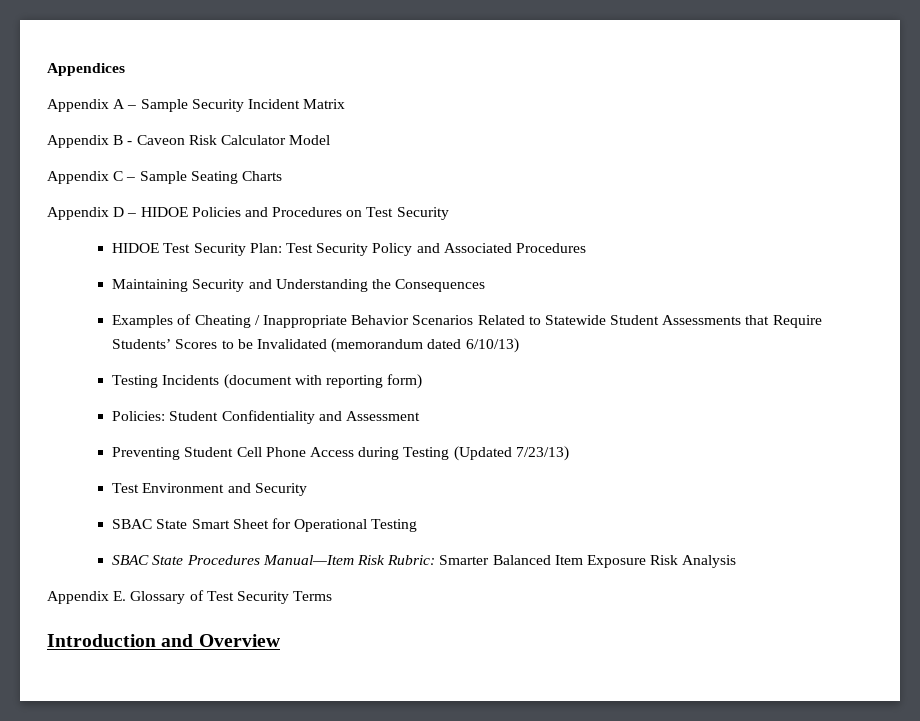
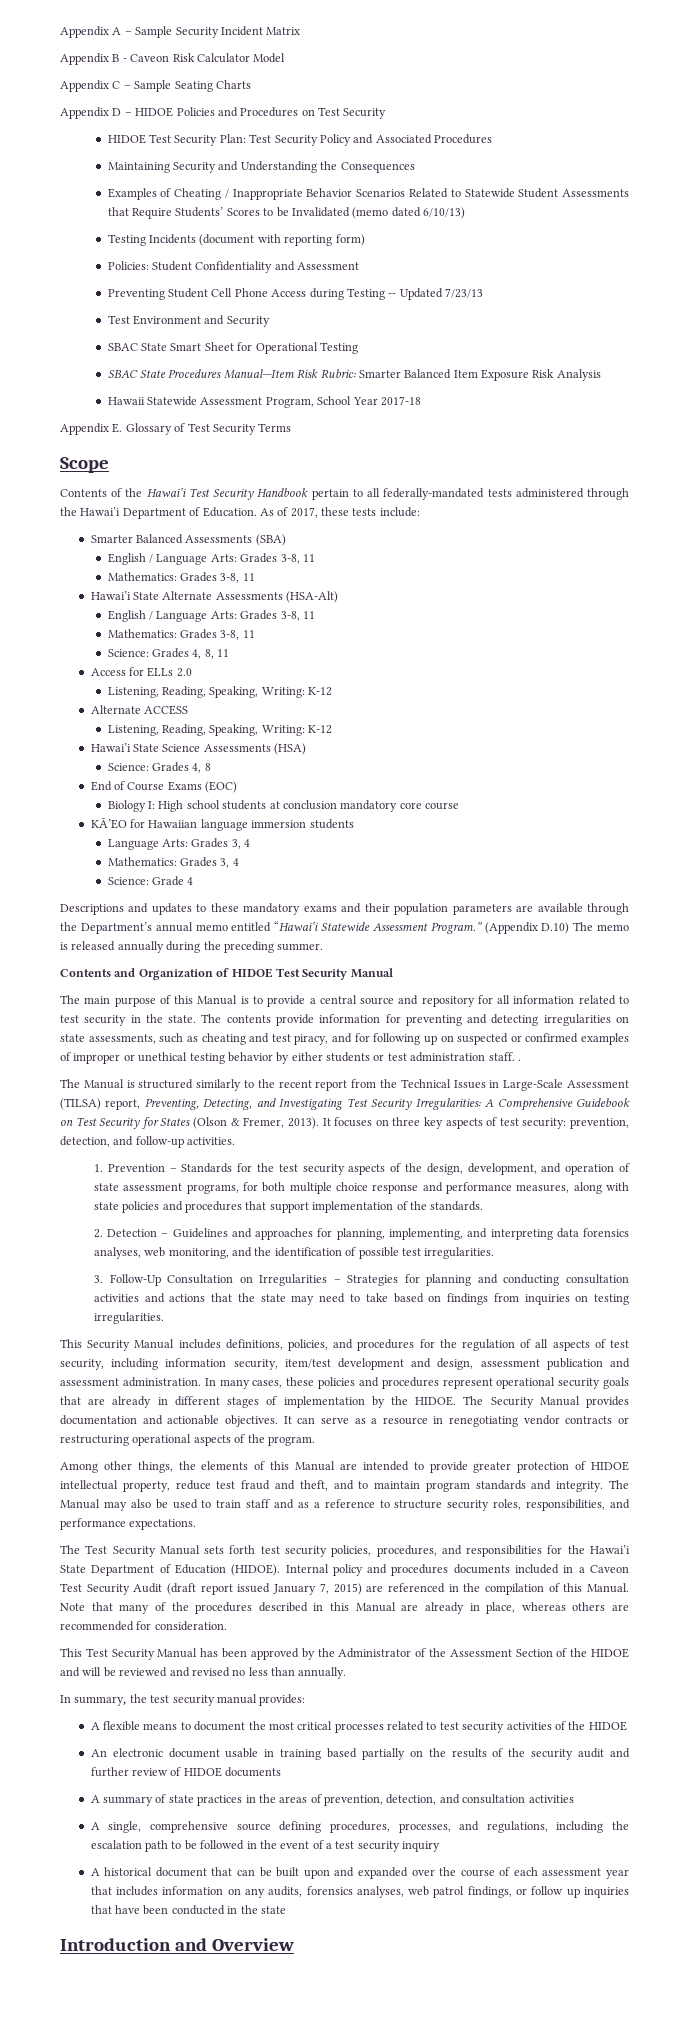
[47,63,125,76] Appendices // -> (60, 32) none
[331,338,424,353] (memorandum -> [352,207,389,219] (memo
[453,446,569,461] (Updated 7/23/13) -> [388,288,484,300] -- Updated 7/23/13
(737, 561) none -> [107,396,421,408] // Hawaii Statewide Assessment Program, School Year 2017-18
(333, 596) none -> [60,457,109,473] [60,488,629,500] [60,507,420,519] [90,534,286,546] [107,553,315,565] [107,572,255,583] [90,591,339,603] [107,610,315,622] [107,629,255,640] [107,648,230,659] [90,667,192,677] [107,686,333,698] [90,705,189,715] [107,724,333,736] [90,743,307,755] [107,762,211,773] [90,781,238,793] [107,800,460,812] [90,818,354,831] [107,838,251,850] [107,857,239,868] [107,876,194,886] [60,903,629,915] [60,921,629,934] [60,941,324,953] [60,968,393,980] [60,995,629,1007] [60,1014,629,1026] [60,1033,629,1045] [60,1052,521,1064] [60,1079,630,1091] [60,1098,630,1111] [60,1117,629,1129] [60,1136,236,1148] [93,1163,630,1175] [93,1182,629,1194] [93,1201,484,1213] [93,1228,630,1240] [93,1247,495,1259] [93,1274,629,1286] [93,1293,630,1305] [93,1312,164,1324] [60,1339,629,1351] [60,1358,630,1370] [60,1377,629,1389] [60,1396,629,1408] [60,1415,630,1427] [60,1434,315,1446] [60,1461,630,1473] [60,1480,629,1492] [60,1499,630,1511] [60,1518,197,1530] [60,1545,630,1557] [60,1564,629,1576] [60,1583,629,1595] [60,1602,629,1614] [60,1621,227,1631] [60,1648,629,1660] [60,1667,347,1679] [60,1694,306,1706] [90,1721,627,1733] [90,1748,630,1760] [90,1767,282,1777] [90,1794,574,1806] [90,1821,629,1833] [90,1840,441,1852] [90,1867,630,1879] [90,1886,630,1898] [90,1905,286,1915] // Scope // Contents of the Hawai‛i Test Security Handbook pertain to all federally-mandated tests administered through the Hawai‛i Department of Education. As of 2017, these tests include: // Smarter Balanced Assessments (SBA) // English / Language Arts: Grades 3-8, 11 // Mathematics: Grades 3-8, 11 // Hawai‛i State Alternate Assessments (HSA-Alt) // English / Language Arts: Grades 3-8, 11 // Mathematics: Grades 3-8, 11 // Science: Grades 4, 8, 11 // Access for ELLs 2.0 // Listening, Reading, Speaking, Writing: K-12 // Alternate ACCESS // Listening, Reading, Speaking, Writing: K-12 // Hawai‛i State Science Assessments (HSA) // Science: Grades 4, 8 // End of Course Exams (EOC) // Biology I: High school students at conclusion mandatory core course // KĀ‛EO for Hawaiian language immersion students // Language Arts: Grades 3, 4 // Mathematics: Grades 3, 4 // Science: Grade 4 // Descriptions and updates to these mandatory exams and their population parameters are available through the Department’s annual memo entitled “Hawai‛i Statewide Assessment Program.” (Appendix D.10) The memo is released annually during the preceding summer. // Contents and Organization of HIDOE Test Security Manual // The main purpose of this Manual is to provide a central source and repository for all information related to test security in the state. The contents provide information for preventing and detecting irregularities on state assessments, such as cheating and test piracy, and for following up on suspected or confirmed examples of improper or unethical testing behavior by either students or test administration staff. . // The Manual is structured similarly to the recent report from the Technical Issues in Large-Scale Assessment (TILSA) report, Preventing, Detecting, and Investigating Test Security Irregularities: A Comprehensive Guidebook on Test Security for States (Olson & Fremer, 2013). It focuses on three key aspects of test security: prevention, detection, and follow-up activities. // 1. Prevention – Standards for the test security aspects of the design, development, and operation of state assessment programs, for both multiple choice response and performance measures, along with state policies and procedures that support implementation of the standards. // 2. Detection – Guidelines and approaches for planning, implementing, and interpreting data forensics analyses, web monitoring, and the identification of possible test irregularities. // 3. Follow-Up Consultation on Irregularities – Strategies for planning and conducting consultation activities and actions that the state may need to take based on findings from inquiries on testing irregularities. // This Security Manual includes definitions, policies, and procedures for the regulation of all aspects of test security, including information security, item/test development and design, assessment publication and assessment administration. In many cases, these policies and procedures represent operational security goals that are already in different stages of implementation by the HIDOE. The Security Manual provides documentation and actionable objectives. It can serve as a resource in renegotiating vendor contracts or restructuring operational aspects of the program. // Among other things, the elements of this Manual are intended to provide greater protection of HIDOE intellectual property, reduce test fraud and theft, and to maintain program standards and integrity. The Manual may also be used to train staff and as a reference to structure security roles, responsibilities, and performance expectations. // The Test Security Manual sets forth test security policies, procedures, and responsibilities for the Hawai‛i State Department of Education (HIDOE). Internal policy and procedures documents included in a Caveon Test Security Audit (draft report issued January 7, 2015) are referenced in the compilation of this Manual. Note that many of the procedures described in this Manual are already in place, whereas others are recommended for consideration. // This Test Security Manual has been approved by the Administrator of the Assessment Section of the HIDOE and will be reviewed and revised no less than annually. // In summary, the test security manual provides: // A flexible means to document the most critical processes related to test security activities of the HIDOE // An electronic document usable in training based partially on the results of the security audit and further review of HIDOE documents // A summary of state practices in the areas of prevention, detection, and consultation activities // A single, comprehensive source defining procedures, processes, and regulations, including the escalation path to be followed in the event of a test security inquiry // A historical document that can be built upon and expanded over the course of each assessment year that includes information on any audits, forensics analyses, web patrol findings, or follow up inquiries that have been conducted in the state

